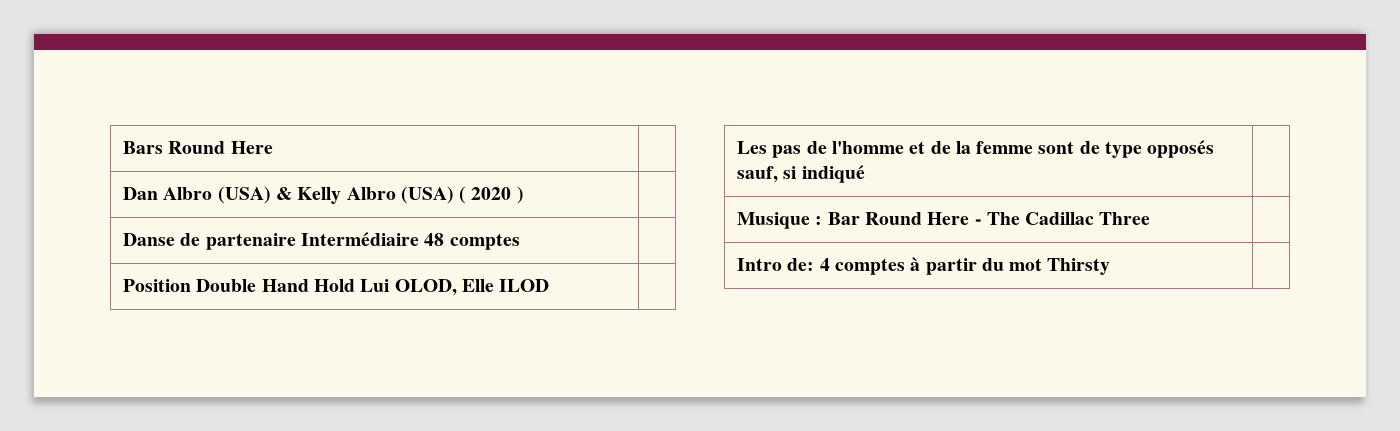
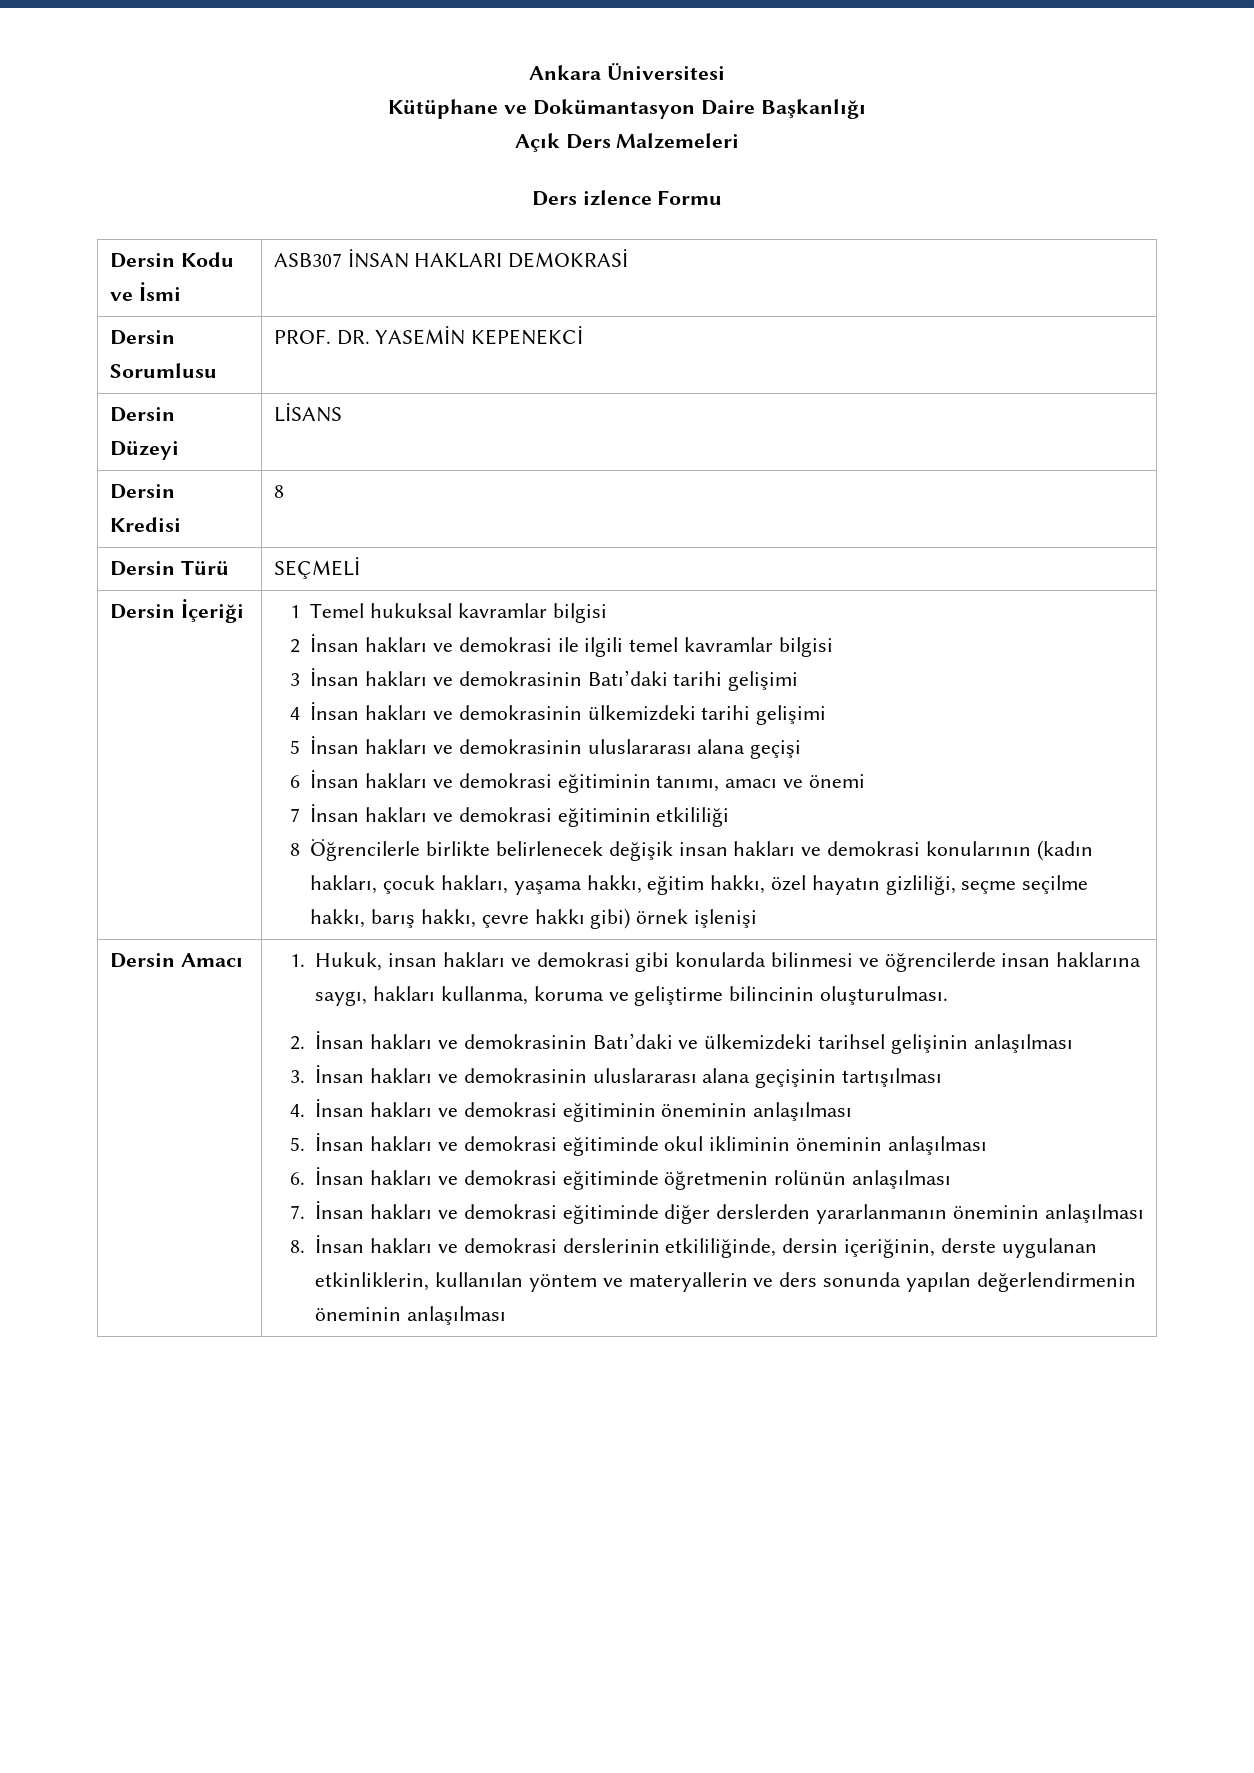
[123,141,273,154] [123,186,524,204] [123,232,520,250] [123,279,550,296] [737,140,1215,158] [737,165,865,183] [737,212,1151,229] [737,257,1111,275] Bars Round Here | // Dan Albro (USA) & Kelly Albro (USA) ( 2020 ) | // Danse de partenaire Intermédiaire 48 comptes | // Position Double Hand Hold Lui OLOD, Elle ILOD | // Les pas de l'homme et de la femme sont de type opposés sauf, si indiqué | // Musique : Bar Round Here - The Cadillac Three | // Intro de: 4 comptes à partir du mot Thirsty | -> [529,63,725,80] [388,99,866,119] [514,133,740,152] [531,190,723,206] [109,252,234,268] [109,282,181,301] [273,249,629,268] [109,330,175,345] [109,363,217,378] [273,326,584,345] [109,407,175,422] [109,441,179,460] [273,403,342,422] [109,484,175,499] [109,517,181,532] [273,485,284,498] [109,560,229,576] [273,557,360,579] [109,599,244,623] [289,603,607,623] [289,634,833,657] [289,668,799,691] [289,702,827,725] [289,736,802,759] [289,770,865,793] [289,804,730,827] [289,839,1093,861] [310,875,1089,895] [310,908,758,929] [109,953,243,968] [289,952,1142,972] [315,986,949,1006] [289,1031,1073,1054] [289,1065,943,1088] [289,1099,853,1122] [289,1133,987,1156] [289,1167,952,1190] [289,1201,1144,1224] [289,1235,1097,1258] [315,1272,1136,1292] [315,1306,507,1325] Ankara Üniversitesi // Kütüphane ve Dokümantasyon Daire Başkanlığı // Açık Ders Malzemeleri // Ders izlence Formu // Dersin Kodu ve İsmi | ASB307 İNSAN HAKLARI DEMOKRASİ // Dersin Sorumlusu | PROF. DR. YASEMİN KEPENEKCİ // Dersin Düzeyi | LİSANS // Dersin Kredisi | 8 // Dersin Türü | SEÇMELİ // Dersin İçeriği | 1 Temel hukuksal kavramlar bilgisi // 2 İnsan hakları ve demokrasi ile ilgili temel kavramlar bilgisi // 3 İnsan hakları ve demokrasinin Batı’daki tarihi gelişimi // 4 İnsan hakları ve demokrasinin ülkemizdeki tarihi gelişimi // 5 İnsan hakları ve demokrasinin uluslararası alana geçişi // 6 İnsan hakları ve demokrasi eğitiminin tanımı, amacı ve önemi // 7 İnsan hakları ve demokrasi eğitiminin etkililiği // 8 Öğrencilerle birlikte belirlenecek değişik insan hakları ve demokrasi konularının (kadın hakları, çocuk hakları, yaşama hakkı, eğitim hakkı, özel hayatın gizliliği, seçme seçilme hakkı, barış hakkı, çevre hakkı gibi) örnek işlenişi // Dersin Amacı | 1. Hukuk, insan hakları ve demokrasi gibi konularda bilinmesi ve öğrencilerde insan haklarına saygı, hakları kullanma, koruma ve geliştirme bilincinin oluşturulması. // 2. İnsan hakları ve demokrasinin Batı’daki ve ülkemizdeki tarihsel gelişinin anlaşılması // 3. İnsan hakları ve demokrasinin uluslararası alana geçişinin tartışılması // 4. İnsan hakları ve demokrasi eğitiminin öneminin anlaşılması // 5. İnsan hakları ve demokrasi eğitiminde okul ikliminin öneminin anlaşılması // 6. İnsan hakları ve demokrasi eğitiminde öğretmenin rolünün anlaşılması // 7. İnsan hakları ve demokrasi eğitiminde diğer derslerden yararlanmanın öneminin anlaşılması // 8. İnsan hakları ve demokrasi derslerinin etkililiğinde, dersin içeriğinin, derste uygulanan etkinliklerin, kullanılan yöntem ve materyallerin ve ders sonunda yapılan değerlendirmenin öneminin anlaşılması

